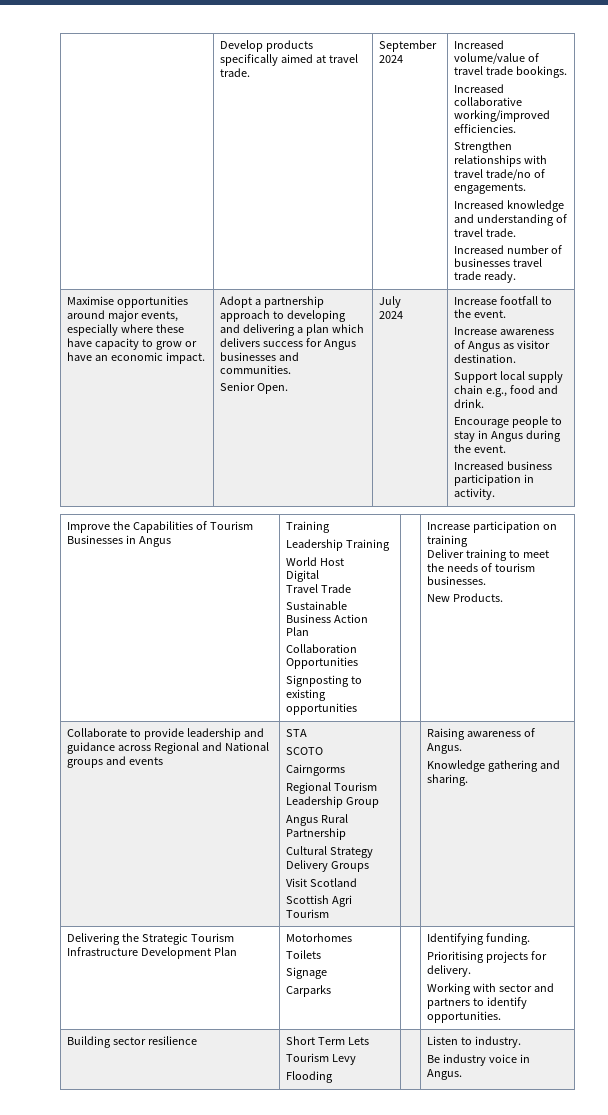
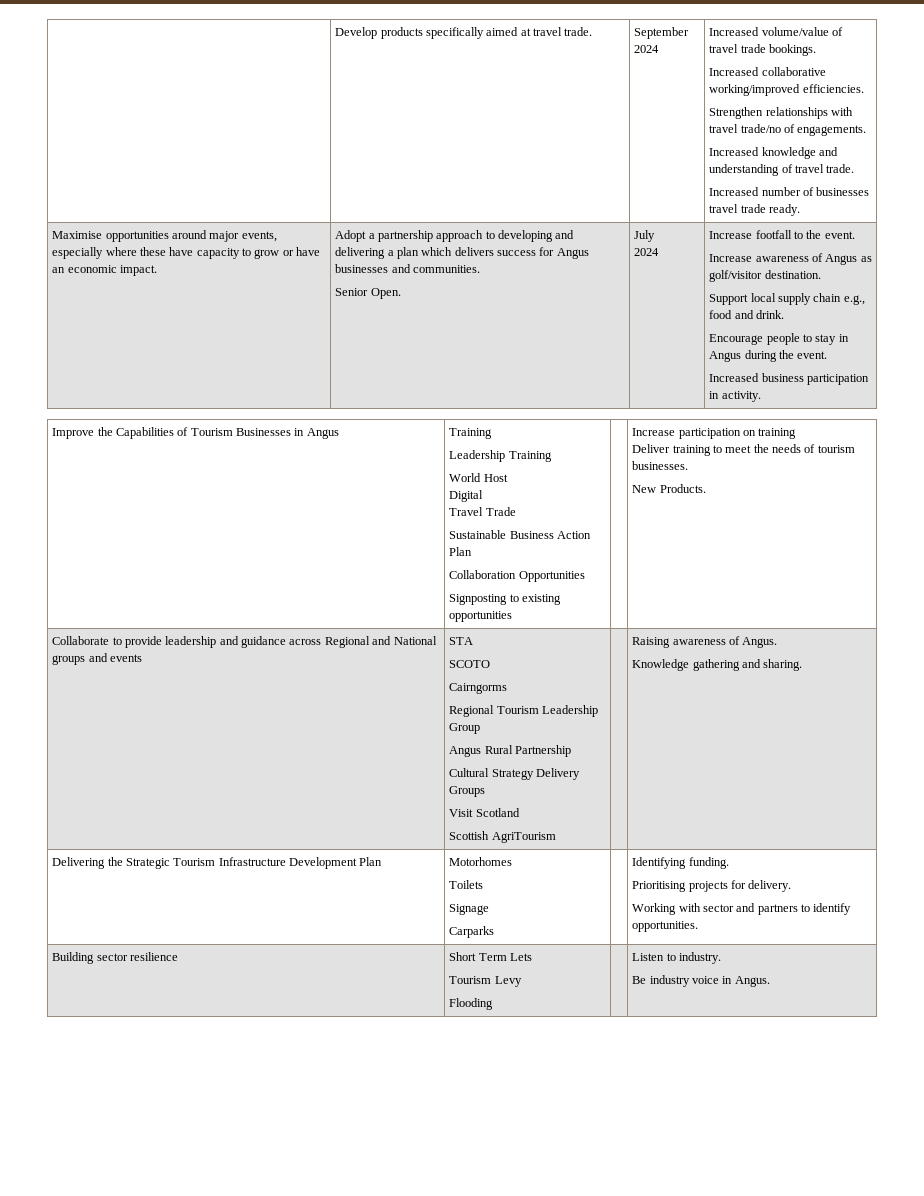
[517,340,551,349] visitor -> [709,270,763,282] golf/visitor
[332,895,353,907] [286,909,330,918] Agri Tourism -> [491,832,556,843] AgriTourism

